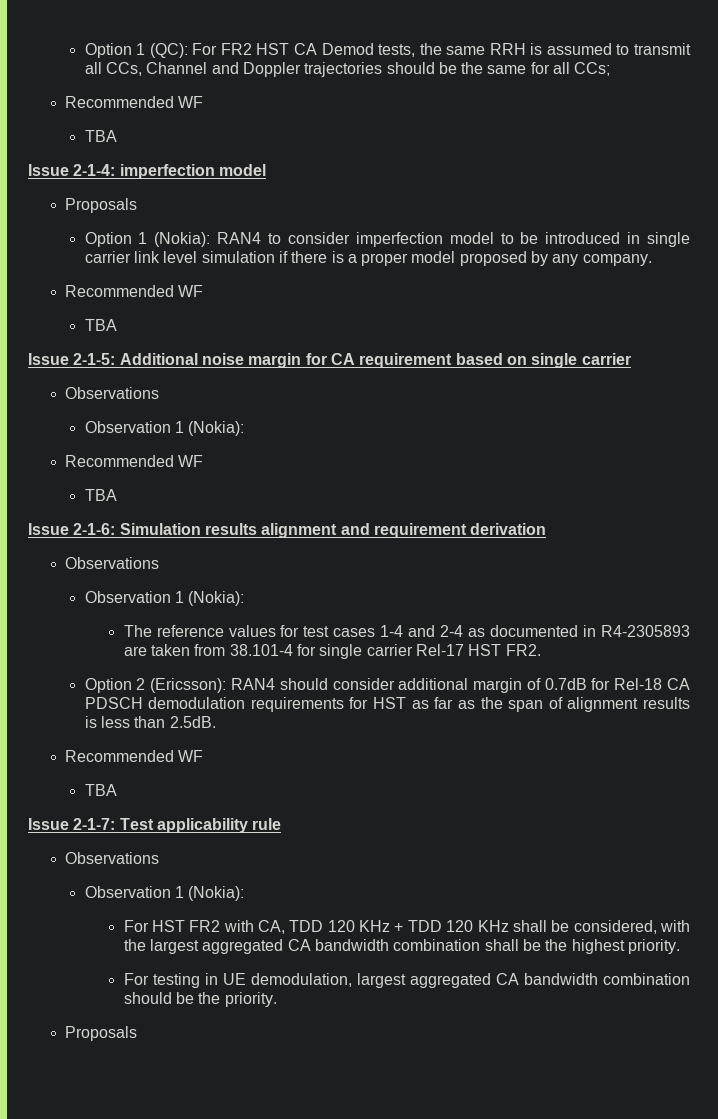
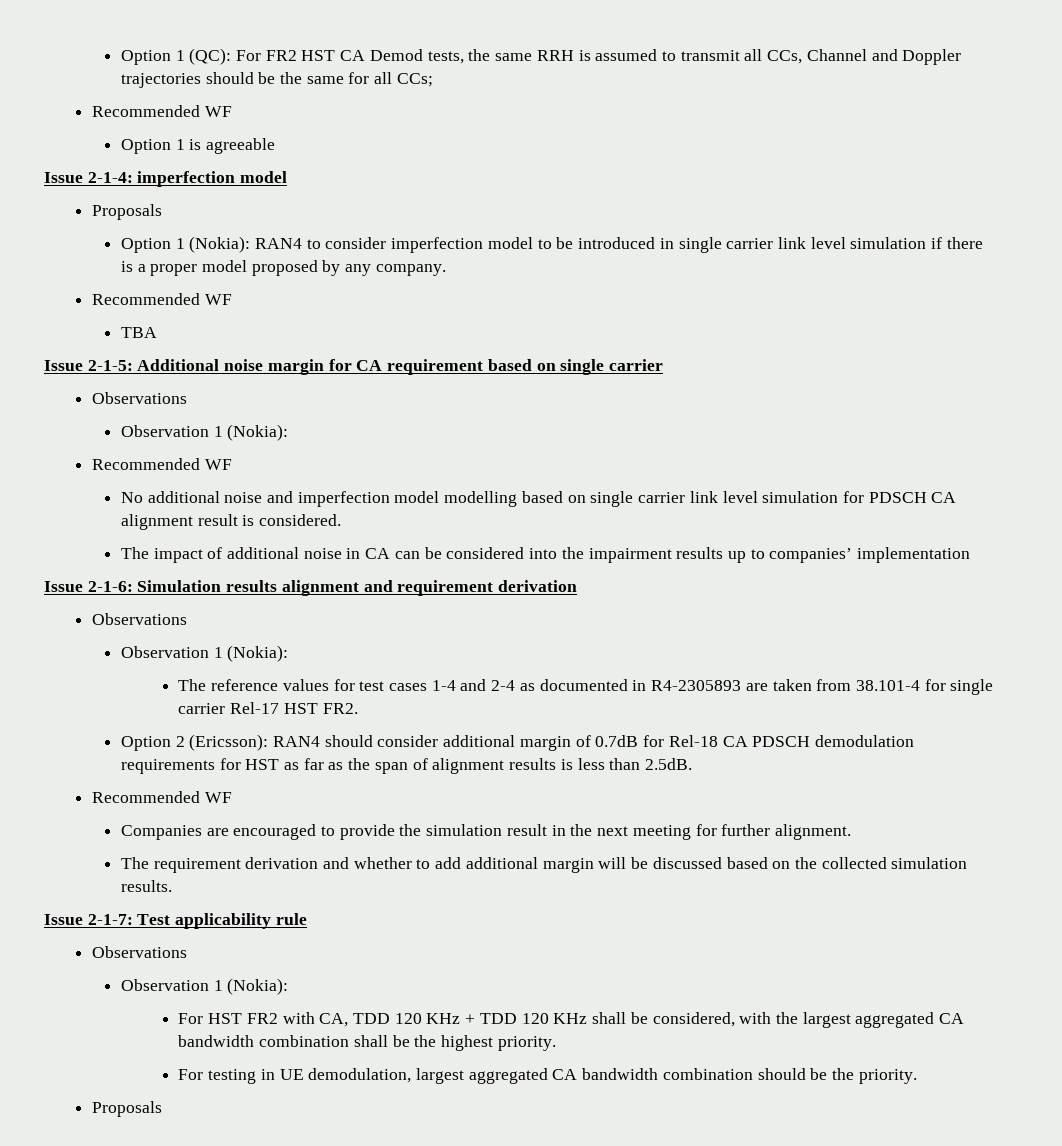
[84,130,117,142] TBA -> [120,138,275,154] Option 1 is agreeable
[84,489,117,501] TBA -> [120,491,957,507] [120,514,341,530] [120,547,971,563] No additional noise and imperfection model modelling based on single carrier link level simulation for PDSCH CA alignment result is considered. // The impact of additional noise in CA can be considered into the impairment results up to companies’ implementation
[84,784,117,796] TBA -> [120,824,851,840] [120,857,968,873] [120,880,172,892] Companies are encouraged to provide the simulation result in the next meeting for further alignment. // The requirement derivation and whether to add additional margin will be discussed based on the collected simulation results.

